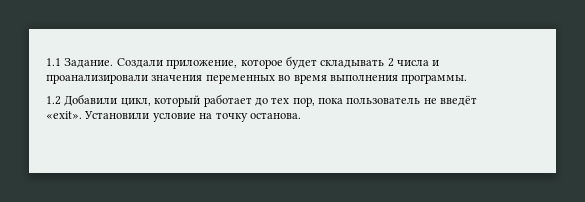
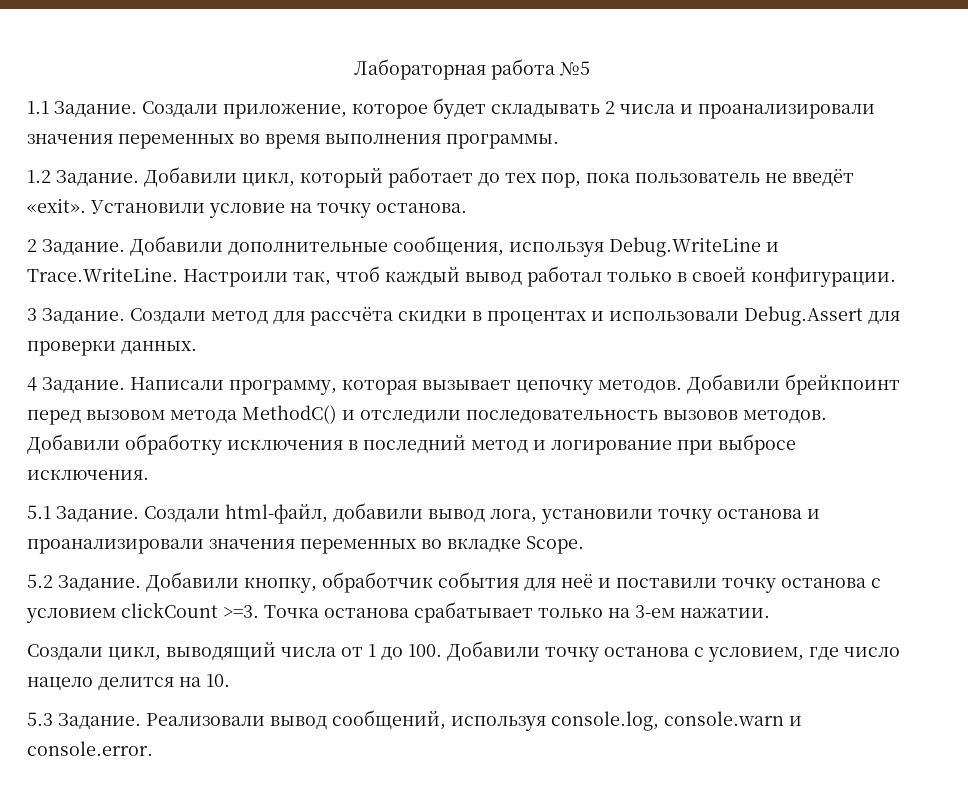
(46, 62) none -> [353,59,590,80] Лабораторная работа №5 //
(61, 100) none -> [56,170,139,186] Задание.
(301, 115) none -> [27,236,779,257] [27,266,896,287] [27,306,900,326] [27,340,197,356] [27,374,900,395] [27,405,827,425] [27,434,796,455] [27,469,149,480] [27,503,820,524] [27,536,584,554] [27,572,881,593] [26,602,770,623] [27,641,900,662] [27,674,230,690] [27,710,802,731] [27,741,153,756] // 2 Задание. Добавили дополнительные сообщения, используя Debug.WriteLine и Trace.WriteLine. Настроили так, чтоб каждый вывод работал только в своей конфигурации. // 3 Задание. Создали метод для рассчёта скидки в процентах и использовали Debug.Assert для проверки данных. // 4 Задание. Написали программу, которая вызывает цепочку методов. Добавили брейкпоинт перед вызовом метода MethodC() и отследили последовательность вызовов методов. Добавили обработку исключения в последний метод и логирование при выбросе исключения. // 5.1 Задание. Создали html-файл, добавили вывод лога, установили точку останова и проанализировали значения переменных во вкладке Scope. // 5.2 Задание. Добавили кнопку, обработчик события для неё и поставили точку останова с условием clickCount >=3. Точка останова срабатывает только на 3-ем нажатии. // Создали цикл, выводящий числа от 1 до 100. Добавили точку останова с условием, где число нацело делится на 10. // 5.3 Задание. Реализовали вывод сообщений, используя console.log, console.warn и console.error.

